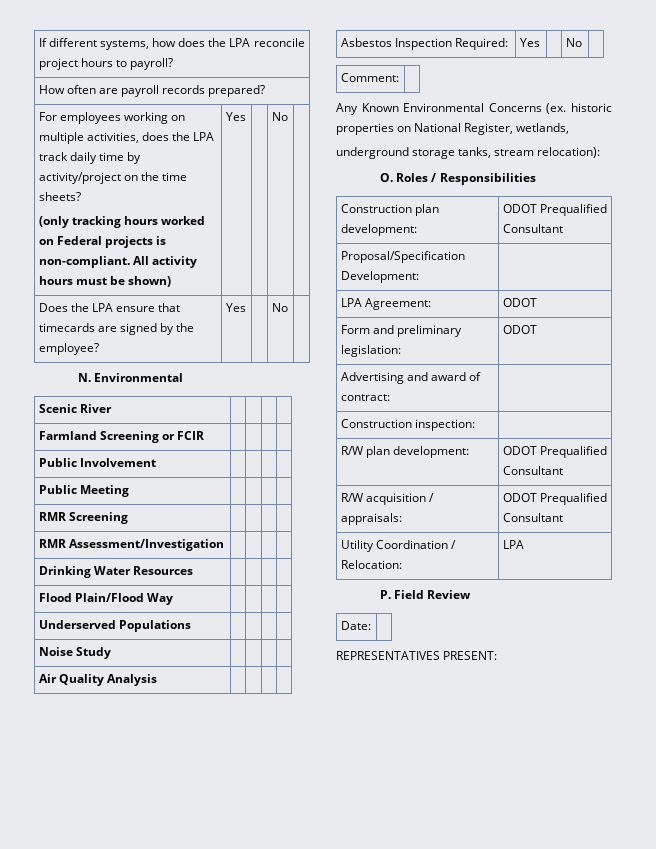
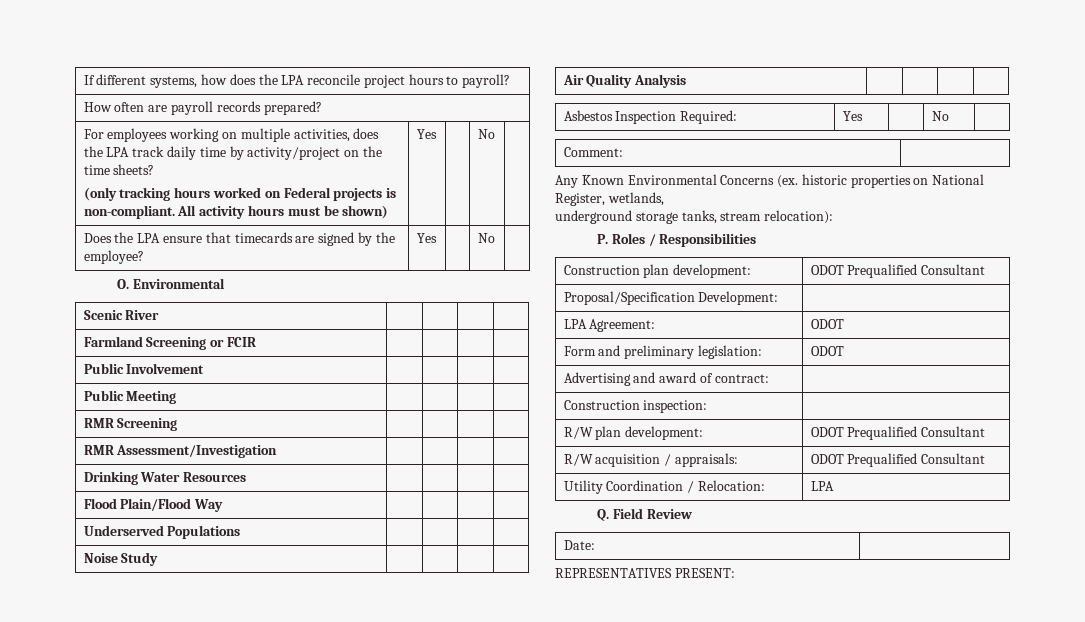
[78,373,92,382] N. -> [116,279,129,289] O.
[380,173,394,182] O. -> [596,234,608,244] P.
[380,590,392,599] P. -> [596,509,609,521] Q.

